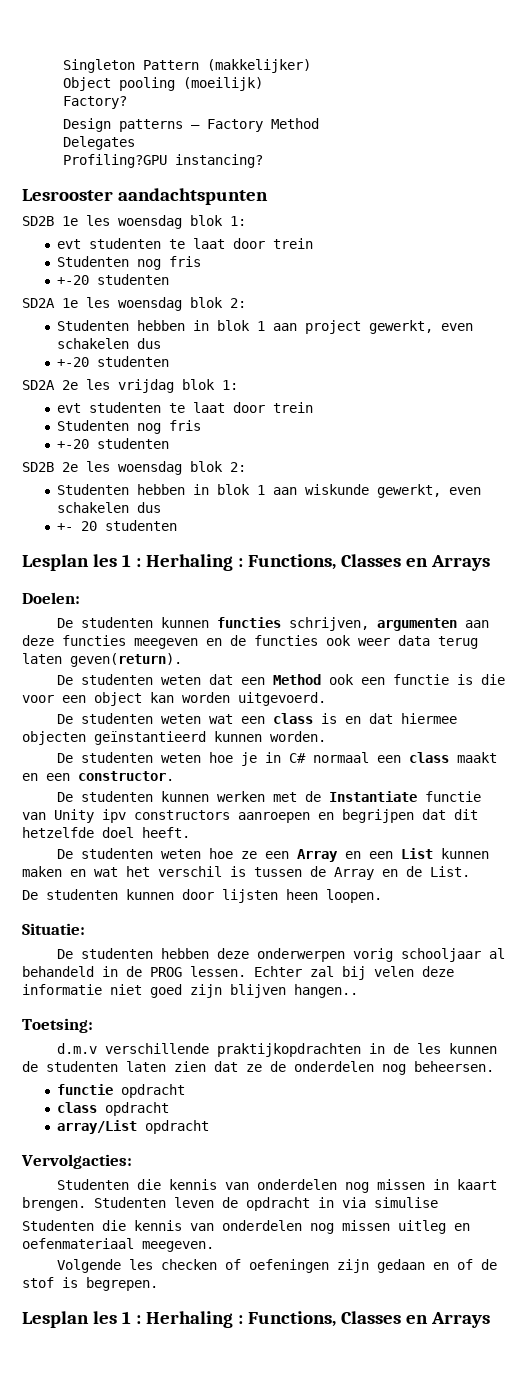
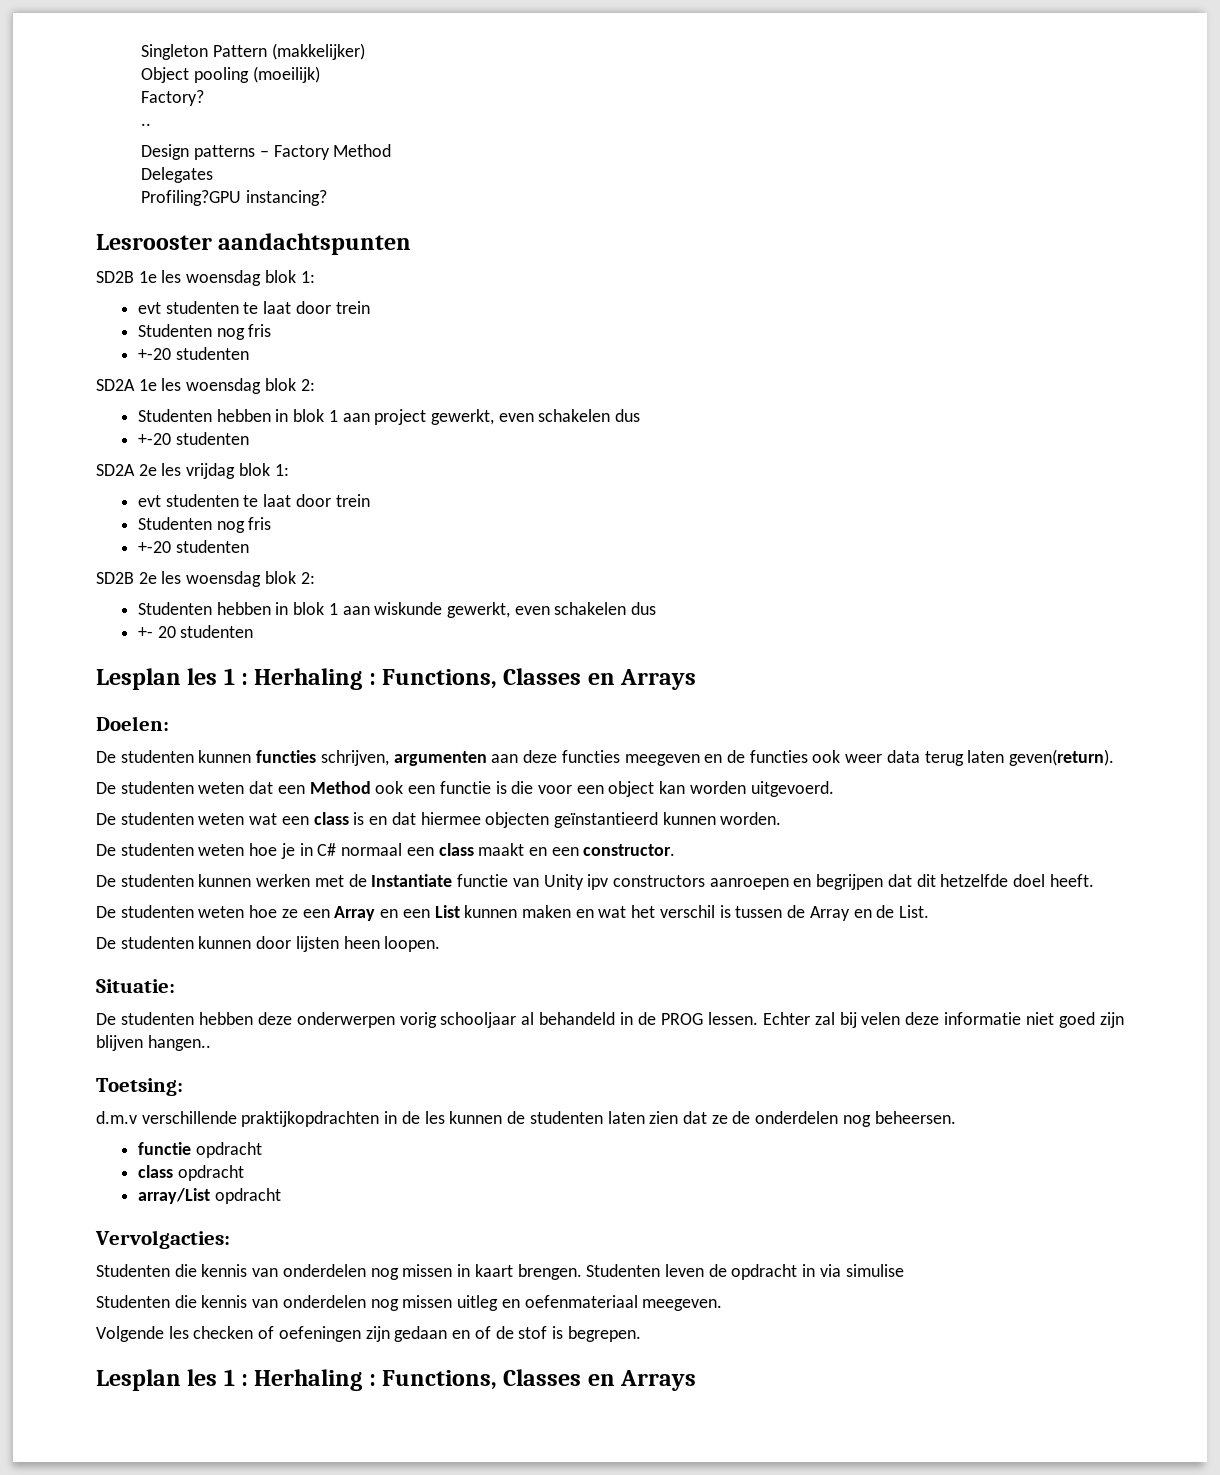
(127, 102) none -> [141,123,152,126] // ..

